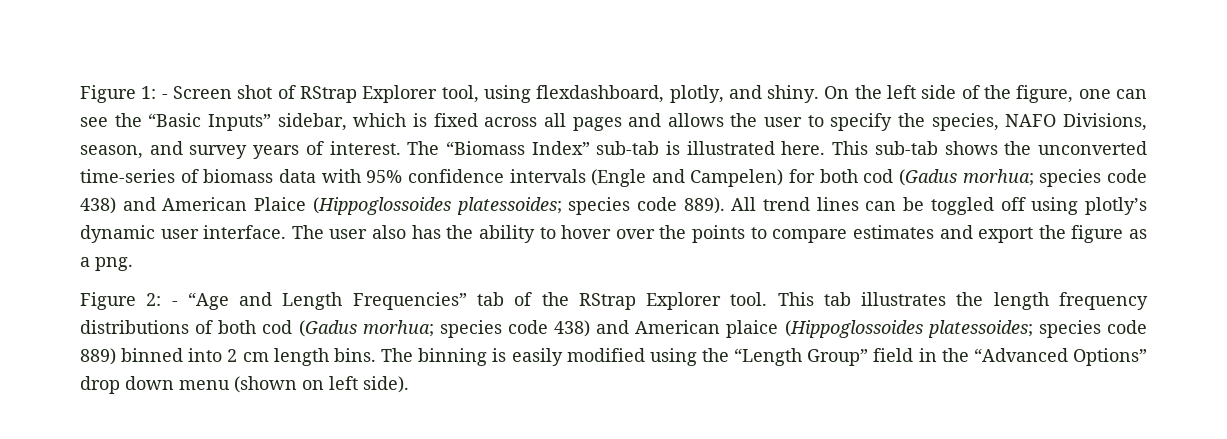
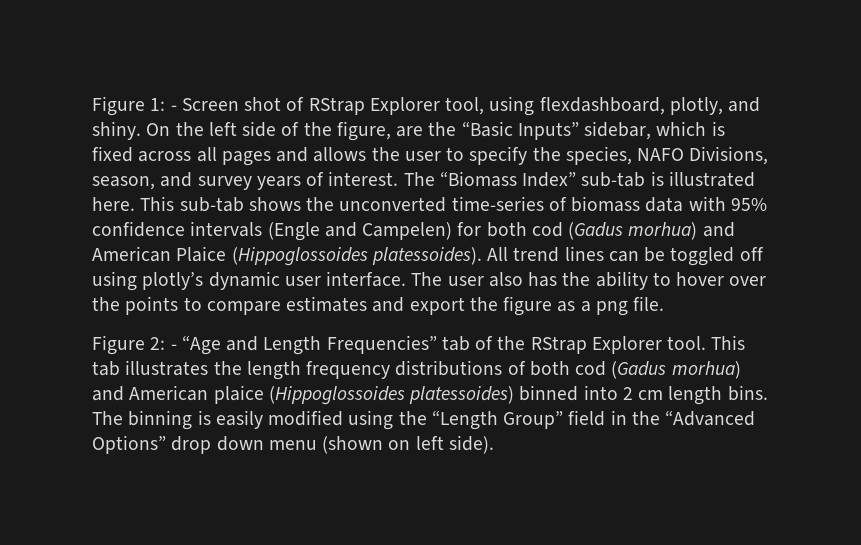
[1078,89,1148,99] [80,117,108,127] one can see -> [396,126,424,137] are
[962,169,1147,187] [80,197,725,215] morhua; species code 438) and American Plaice (Hippoglossoides platessoides; species code 889). -> [628,222,735,240] [92,246,482,266] morhua) and American Plaice (Hippoglossoides platessoides).
[95,257,133,271] png. -> [595,296,665,316] png file.
[362,320,1147,338] [80,348,116,365] morhua; species code 438) and American plaice (Hippoglossoides platessoides; species code 889) -> [671,361,741,379] [92,385,515,405] morhua) and American plaice (Hippoglossoides platessoides)

